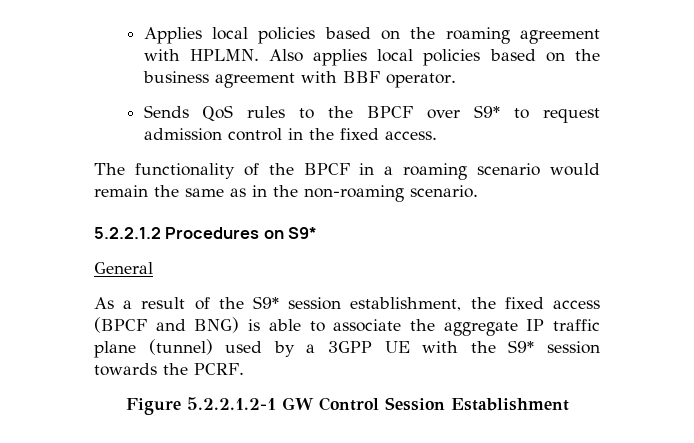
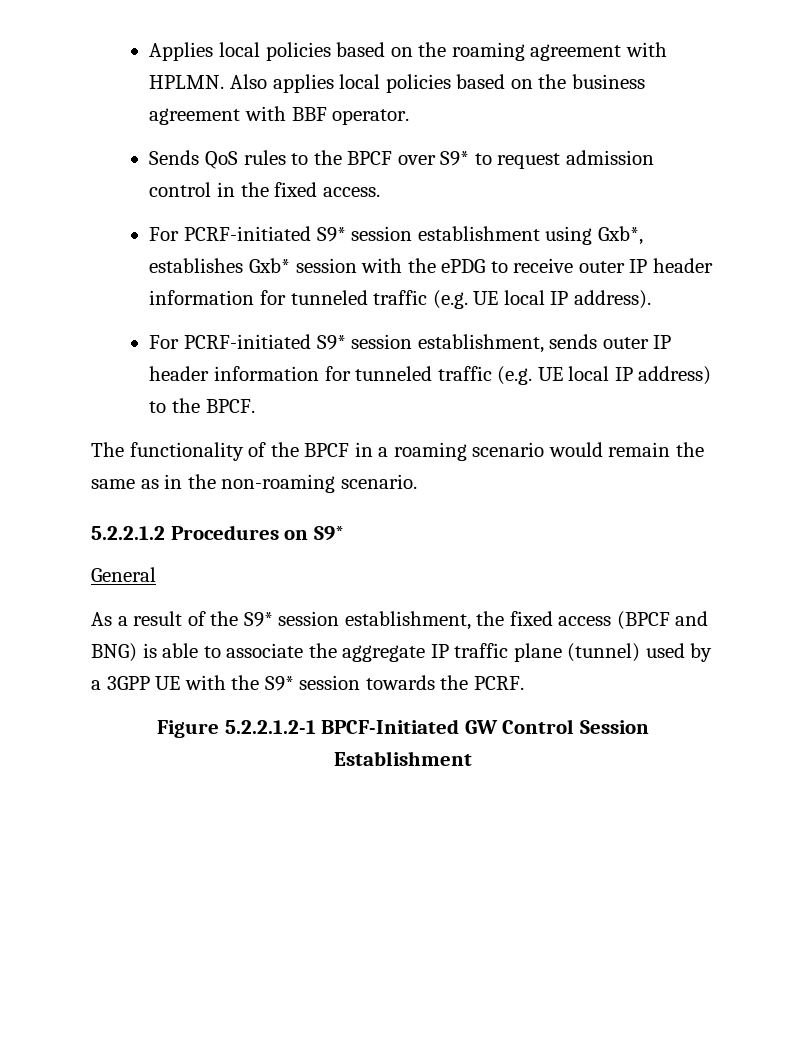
(437, 135) none -> [149,226,643,245] [149,258,713,273] [149,290,651,309] [149,334,672,353] [149,366,712,385] [149,398,255,413] // For PCRF-initiated S9* session establishment using Gxb*, establishes Gxb* session with the ePDG to receive outer IP header information for tunneled traffic (e.g. UE local IP address). // For PCRF-initiated S9* session establishment, sends outer IP header information for tunneled traffic (e.g. UE local IP address) to the BPCF.
(276, 403) none -> [321,719,460,734] BPCF-Initiated

